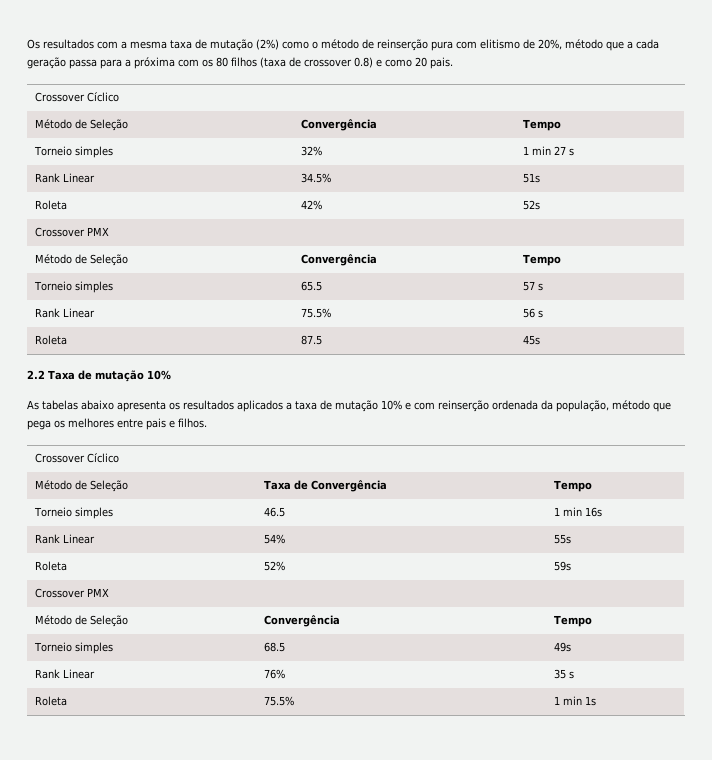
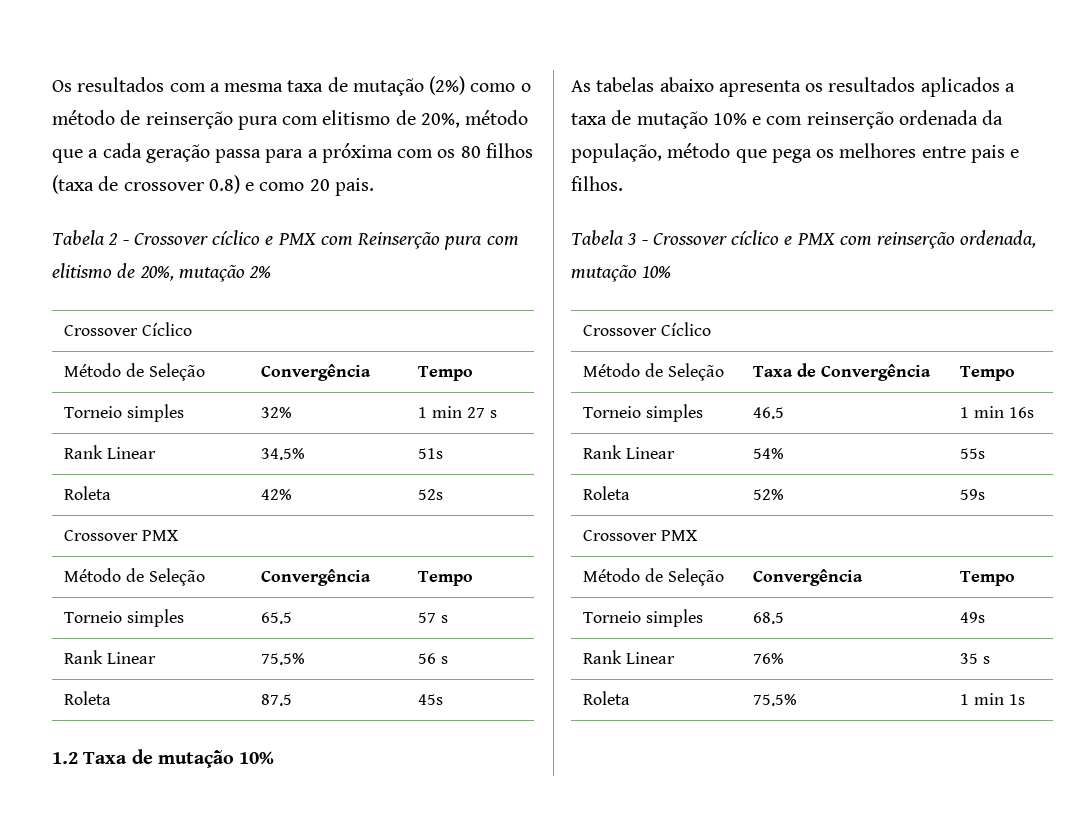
(453, 63) none -> [52,230,519,250] [52,263,272,282] // Tabela 2 - Crossover cíclico e PMX com Reinserção pura com elitismo de 20%, mutação 2%
[27,370,45,379] 2.2 -> [52,752,78,764] 1.2
(207, 423) none -> [571,230,1037,249] [571,265,672,282] // Tabela 3 - Crossover cíclico e PMX com reinserção ordenada, mutação 10%

